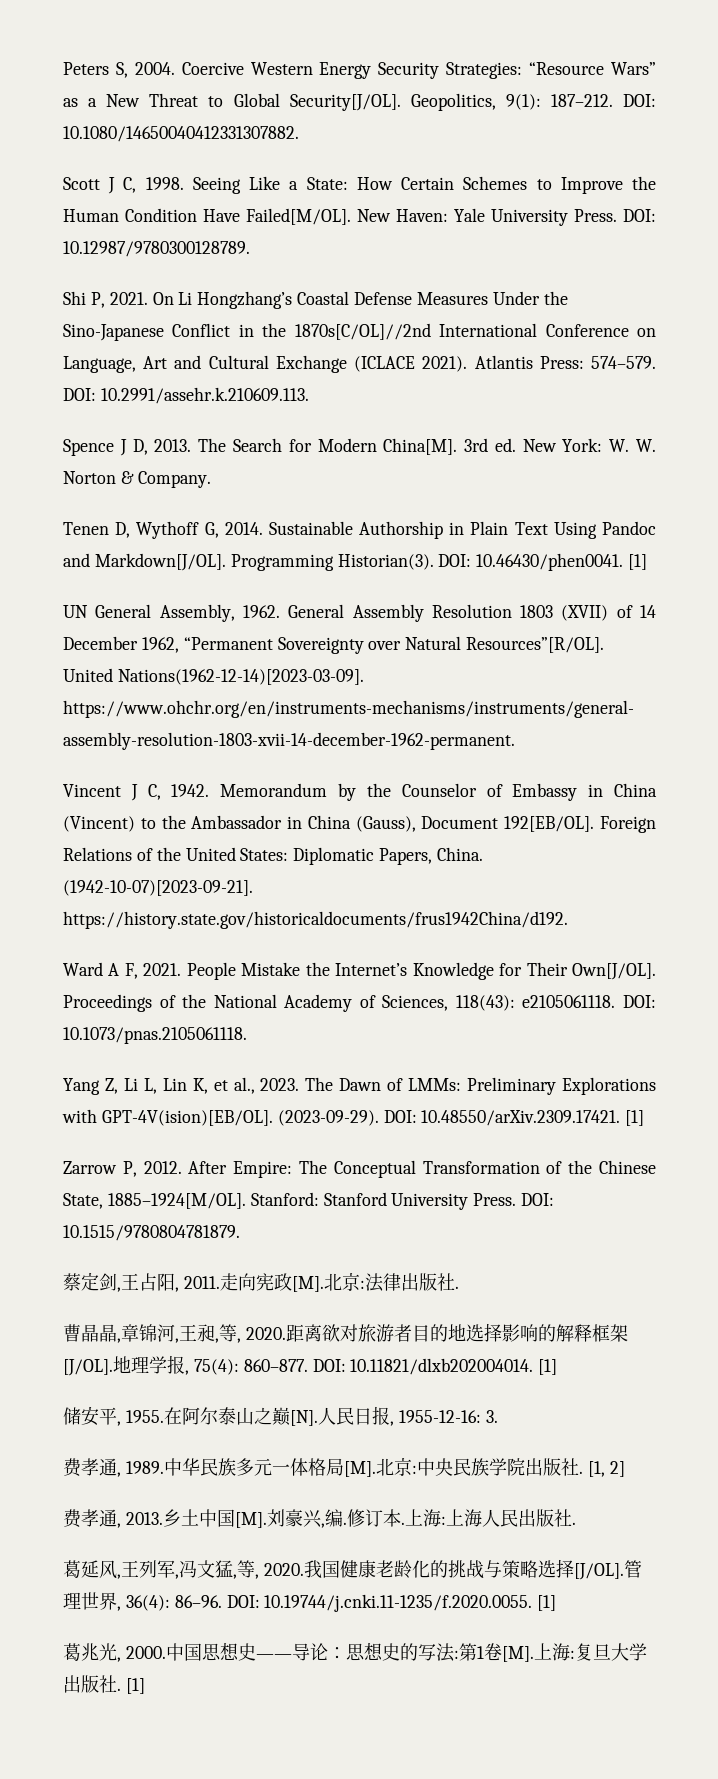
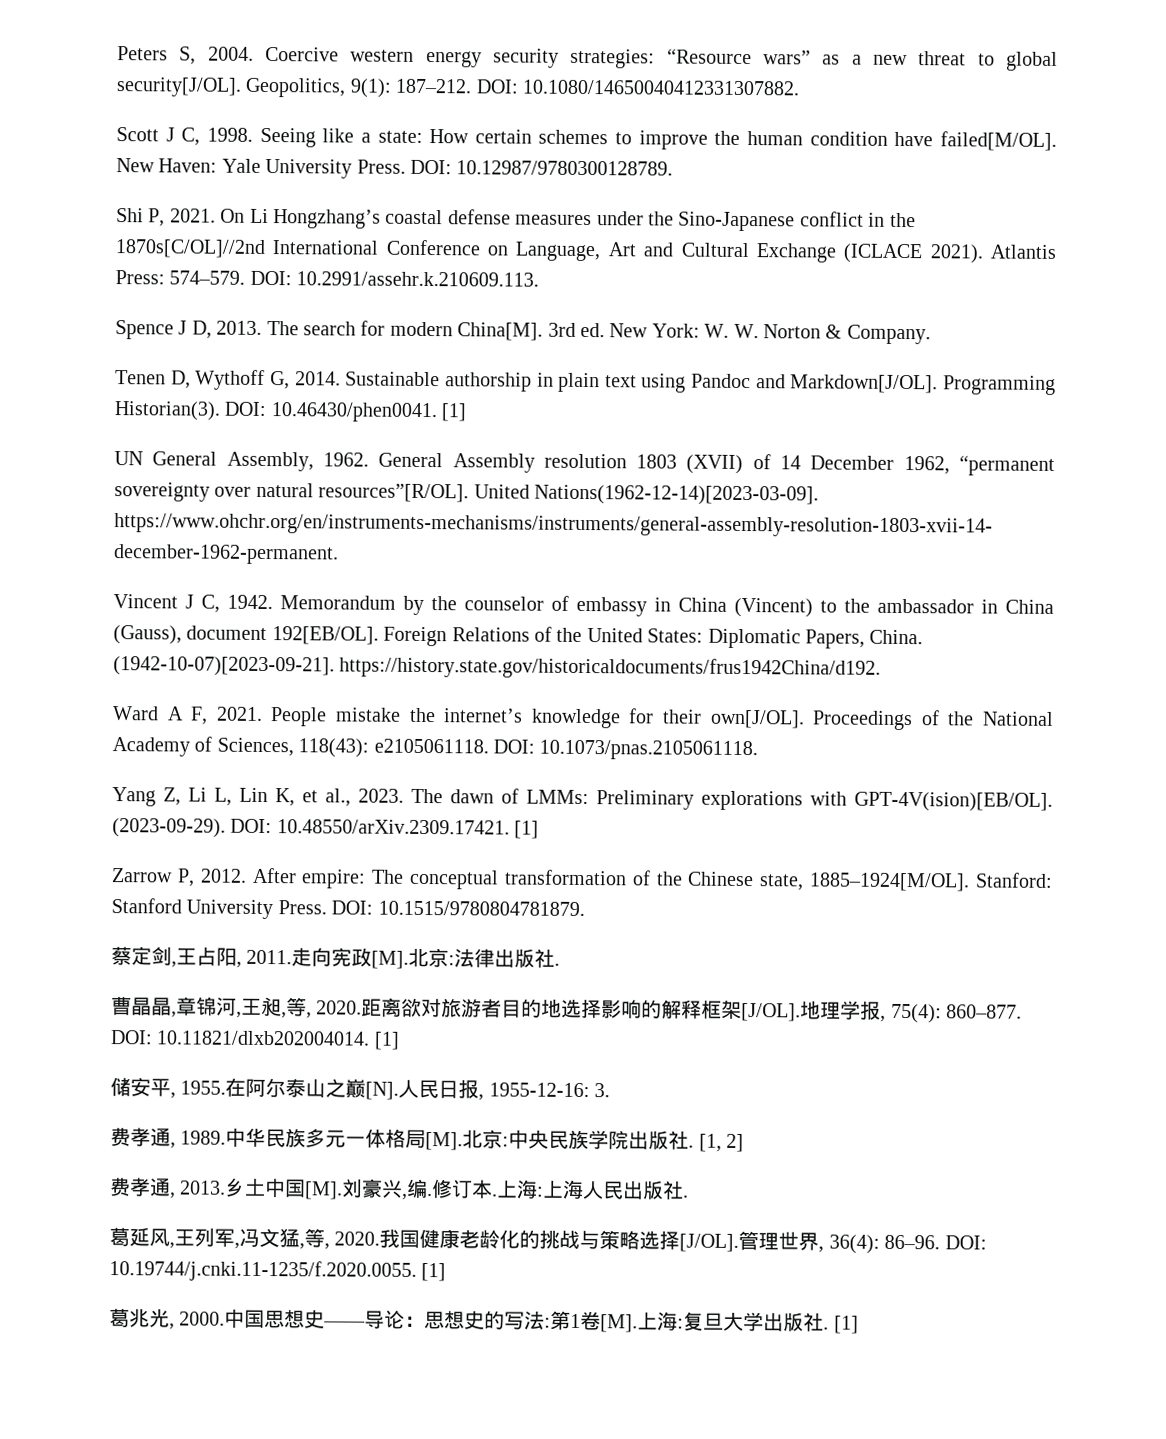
[250,62,657,79] [63,93,401,111] Western Energy Security Strategies: “Resource Wars” as a New Threat to Global Security[J/OL]. -> [350,48,1059,71] [116,77,242,97] western energy security strategies: “Resource wars” as a new threat to global security[J/OL].
[249,176,656,194] [63,208,351,225] Like a State: How Certain Schemes to Improve the Human Condition Have Failed[M/OL]. -> [322,128,1057,151] like a state: How certain schemes to improve the human condition have failed[M/OL].
[297,291,540,305] Coastal Defense Measures Under -> [385,209,644,226] coastal defense measures under
[172,323,231,337] Conflict -> [799,211,864,227] conflict
[232,438,377,452] Search for Modern -> [303,320,453,337] search for modern
[359,521,597,539] Authorship in Plain Text Using -> [444,372,687,393] authorship in plain text using
[431,604,512,618] Resolution -> [543,453,627,469] resolution
[183,636,605,654] “Permanent Sovereignty over Natural Resources”[R/OL]. -> [958,455,1055,476] [114,482,470,503] “permanent sovereignty over natural resources”[R/OL].
[401,783,578,801] Counselor of Embassy -> [464,595,647,617] counselor of embassy
[191,815,283,829] Ambassador -> [877,598,974,614] ambassador
[421,816,499,829] Document -> [186,625,268,641] document
[241,962,656,980] Mistake the Internet’s Knowledge for Their Own[J/OL]. -> [335,707,805,729] mistake the internet’s knowledge for their own[J/OL].
[339,1078,382,1091] Dawn -> [450,789,494,804] dawn
[562,1077,657,1095] Explorations -> [701,790,803,811] explorations
[233,1160,540,1178] Empire: The Conceptual Transformation -> [301,869,627,890] empire: The conceptual transformation
[63,1193,103,1209] State, -> [759,874,805,891] state,

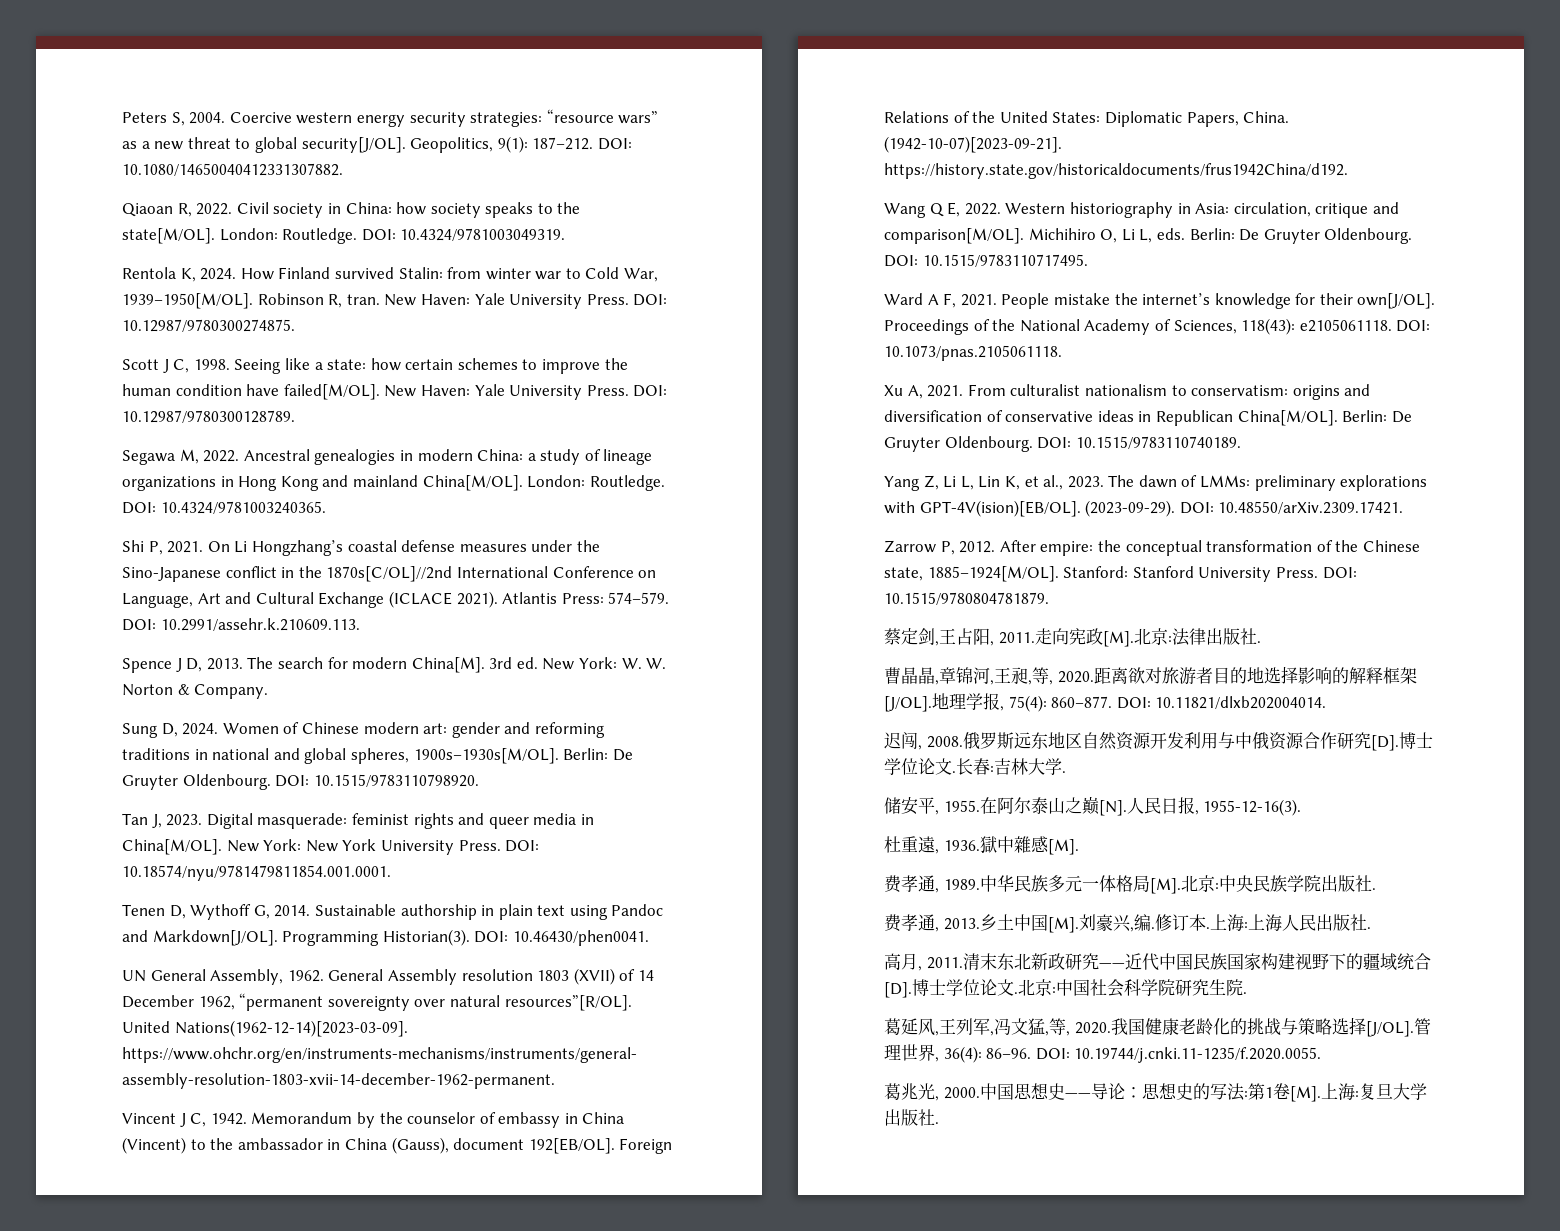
[666,48,752,65] “Resource -> [546,109,614,123] “resource
(800, 87) none -> [122,202,581,218] [122,228,566,244] [122,267,659,282] [122,293,668,309] [122,319,295,332] // Qiaoan R, 2022. Civil society in China: how society speaks to the state[M/OL]. London: Routledge. DOI: 10.4324/9781003049319. // Rentola K, 2024. How Finland survived Stalin: from winter war to Cold War, 1939–1950[M/OL]. Robinson R, tran. New Haven: Yale University Press. DOI: 10.12987/9780300274875.
[429,129,470,144] How -> [370,358,401,371] how
(674, 168) none -> [122,449,653,465] [122,475,665,491] [122,501,326,514] // Segawa M, 2022. Ancestral genealogies in modern China: a study of lineage organizations in Hong Kong and mainland China[M/OL]. London: Routledge. DOI: 10.4324/9781003240365.
(931, 334) none -> [122,722,605,738] [122,748,633,764] [122,774,479,790] [122,813,594,829] [122,839,540,855] [122,865,391,881] // Sung D, 2024. Women of Chinese modern art: gender and reforming traditions in national and global spheres, 1900s–1930s[M/OL]. Berlin: De Gruyter Oldenbourg. DOI: 10.1515/9783110798920. // Tan J, 2023. Digital masquerade: feminist rights and queer media in China[M/OL]. New York: New York University Press. DOI: 10.18574/nyu/9781479811854.001.0001.
[441,403,467,422] [1] -> (649, 938) none
(882, 668) none -> [884,202,1399,218] [884,228,1413,244] [884,254,1088,267] // Wang Q E, 2022. Western historiography in Asia: circulation, critique and comparison[M/OL]. Michihiro O, Li L, eds. Berlin: De Gruyter Oldenbourg. DOI: 10.1515/9783110717495.
(759, 750) none -> [884,384,1371,400] [884,410,1412,426] [884,436,1241,452] // Xu A, 2021. From culturalist nationalism to conservatism: origins and diversification of conservative ideas in Republican China[M/OL]. Berlin: De Gruyter Oldenbourg. DOI: 10.1515/9783110740189.
[596,790,694,810] Preliminary -> [1254,475,1336,491] preliminary
[514,820,540,839] [1] -> (1404, 507) none
[371,869,405,884] The -> [1097,540,1121,552] the
[373,1031,400,1050] [1] -> [884,732,1433,751] [884,758,1066,775] // 迟闯, 2008.俄罗斯远东地区自然资源开发利用与中俄资源合作研究[D].博士学位论文.长春:吉林大学.
[488,1082,611,1098] 1955-12-16: 3. -> [1203,799,1302,816] [884,836,1079,855] 1955-12-16(3). // 杜重遠, 1936.獄中雜感[M].
[698,1133,745,1153] [1, 2] -> (1376, 889) none
(690, 1196) none -> [884,953,1431,971] [884,979,1247,998] // 高月, 2011.清末东北新政研究——近代中国民族国家构建视野下的疆域统合[D].博士学位论文.北京:中国社会科学院研究生院.
[421,1262,447,1282] [1] -> (1322, 1055) none
[833,1315,859,1334] [1] -> (939, 1123) none

